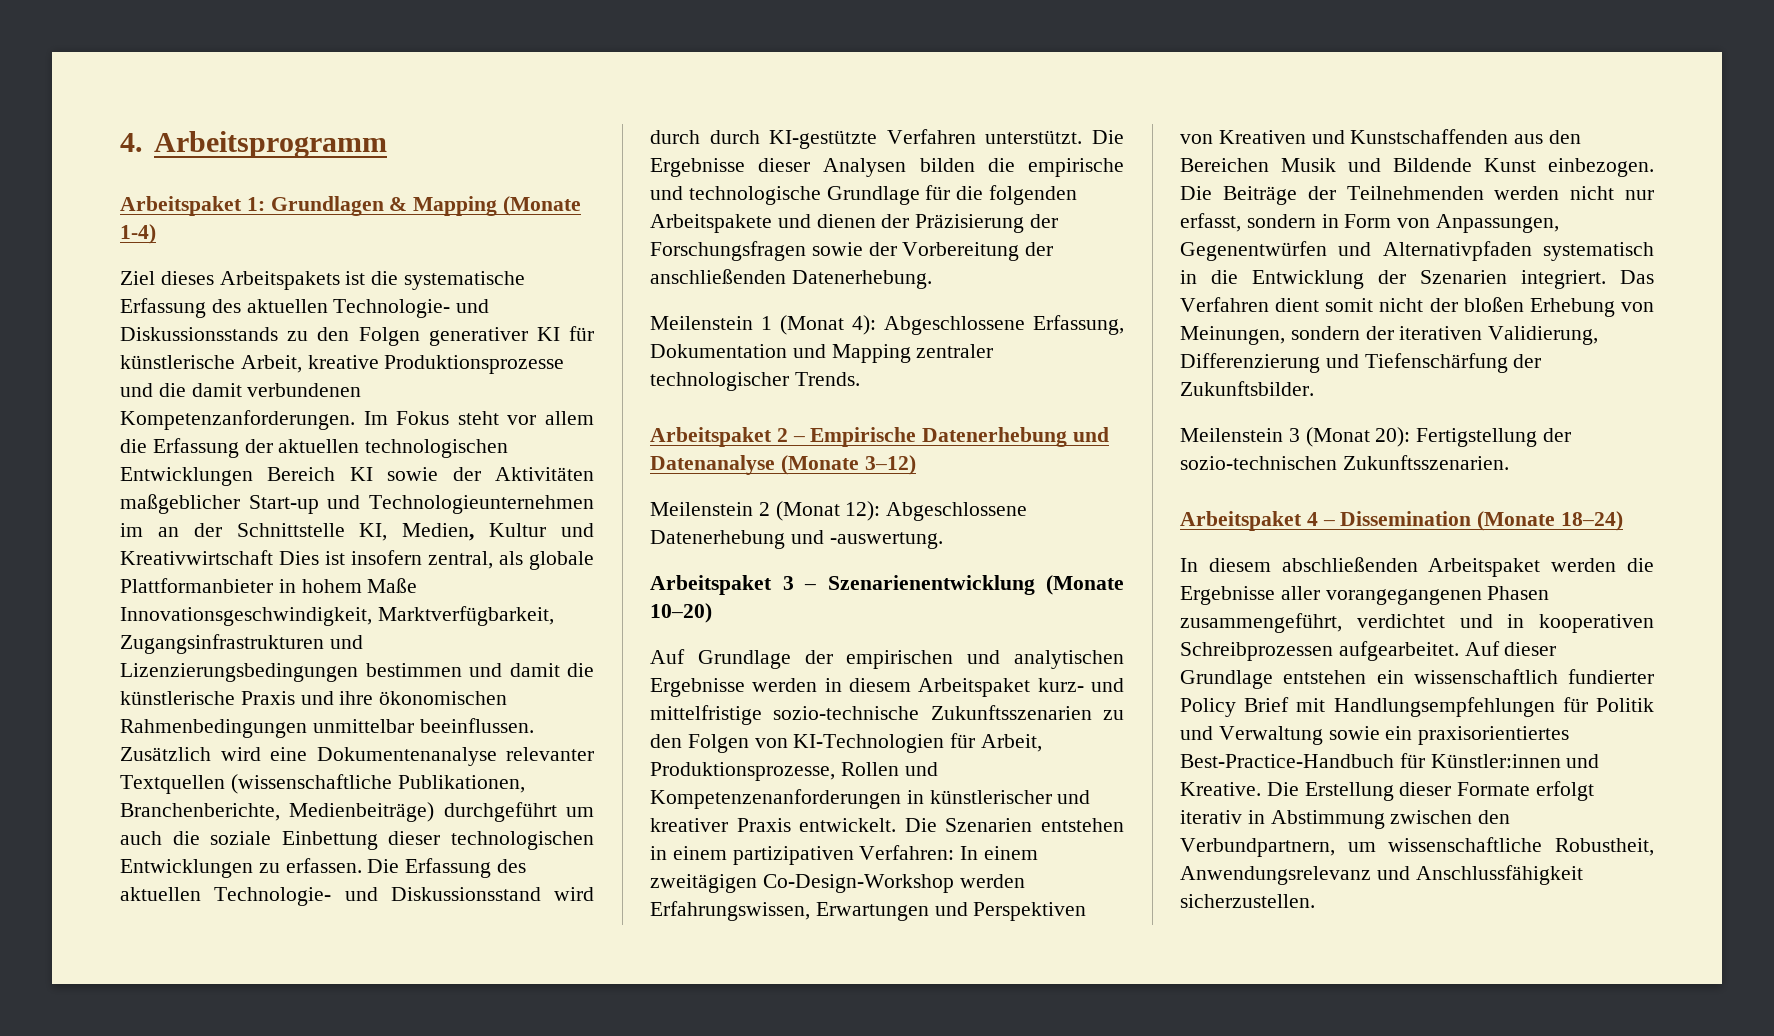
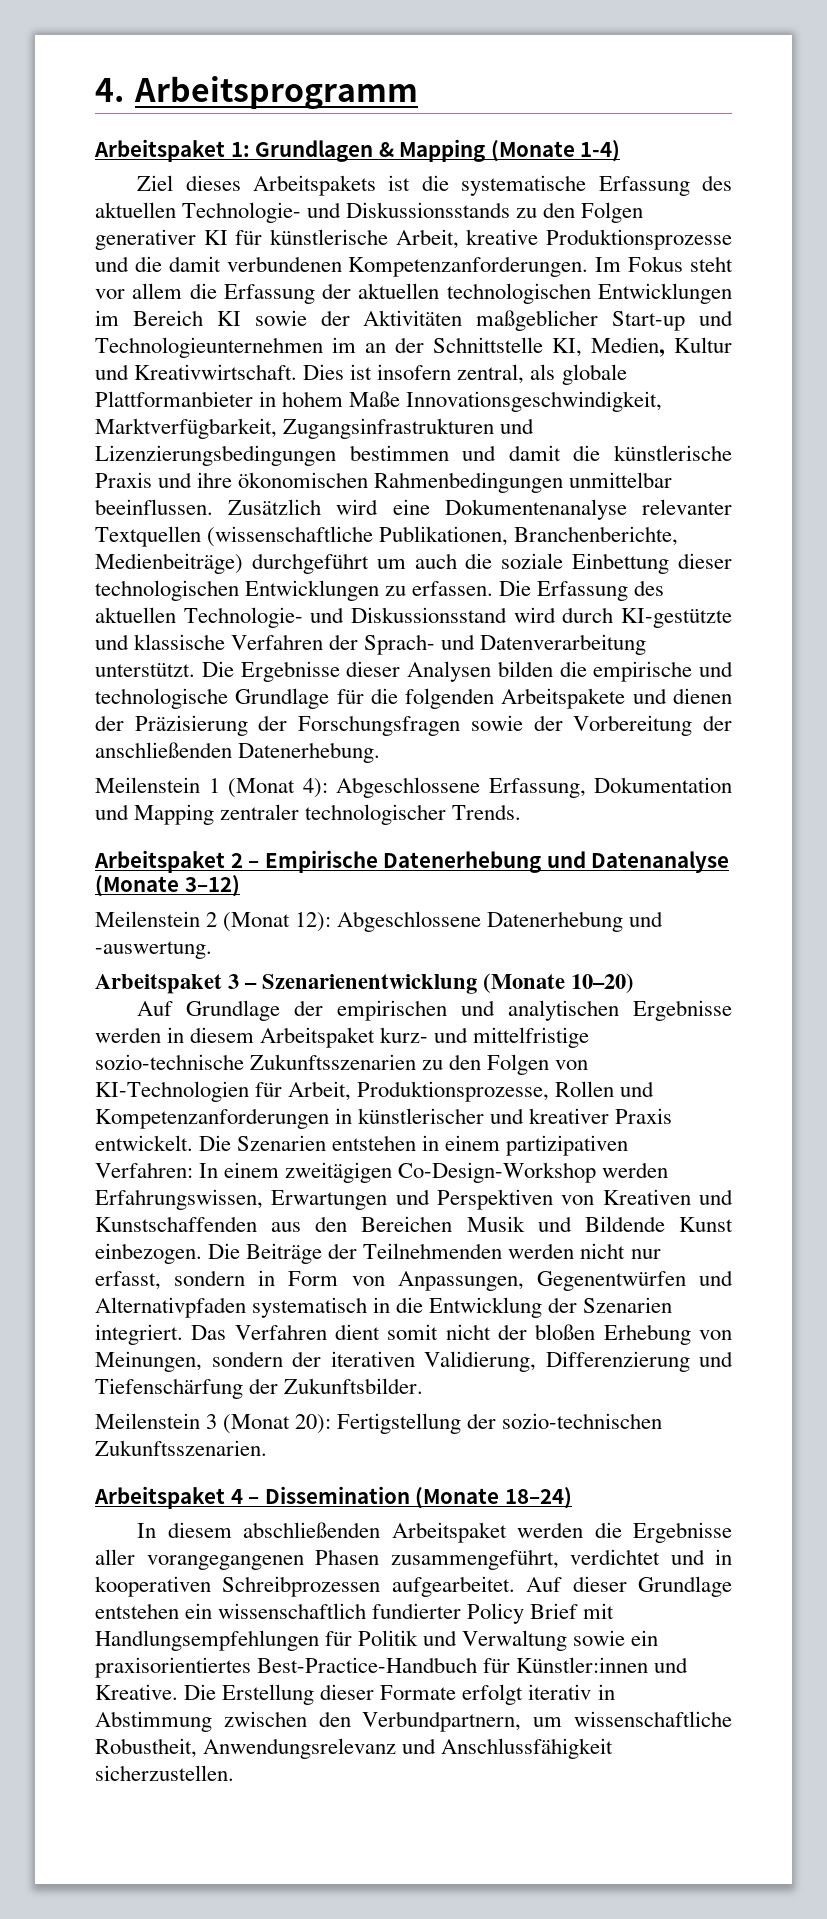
(253, 476) none -> [95,310,119,326] im
[120,550,273,565] Kreativwirtschaft -> [134,364,298,380] Kreativwirtschaft.
[709,129,976,149] durch KI-gestützte Verfahren -> [621,608,732,628] [95,634,647,655] KI-gestützte und klassische Verfahren der Sprach- und Datenverarbeitung
[650,789,901,809] Kompetenzenanforderungen -> [95,1108,329,1129] Kompetenzanforderungen

